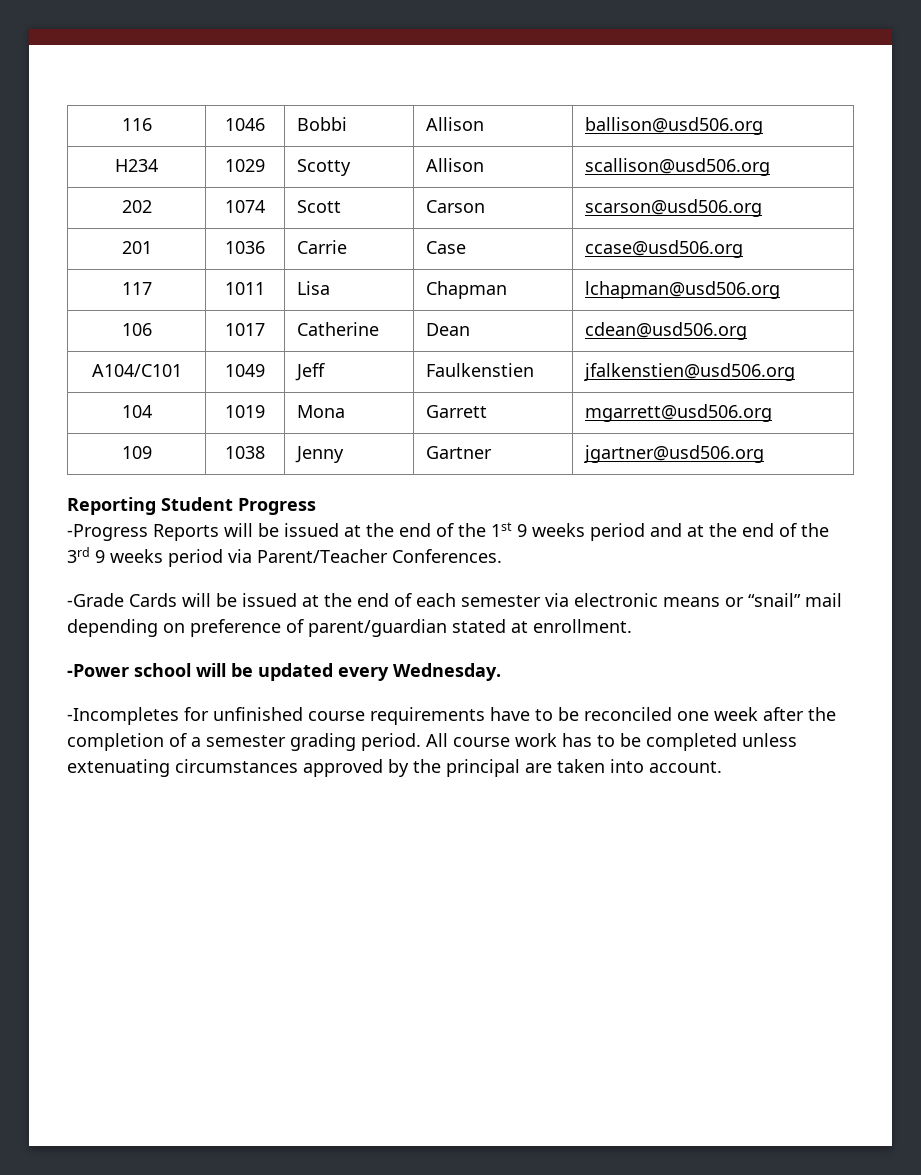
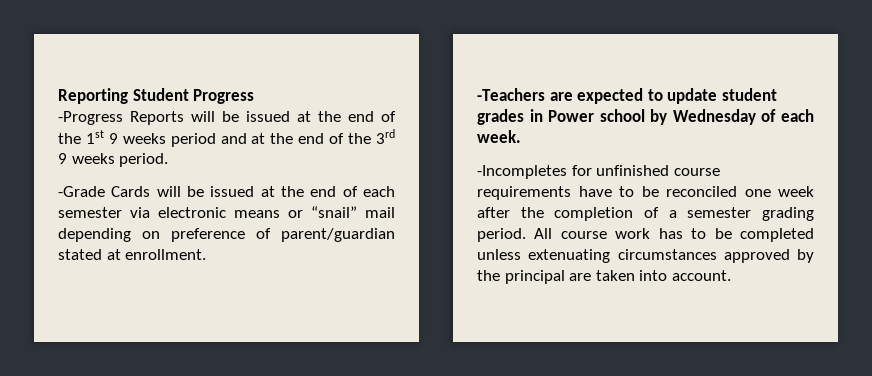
[121,118,152,131] [225,118,265,131] [296,117,347,131] [425,117,484,131] [584,117,763,135] [115,159,158,172] [225,159,265,172] [296,159,351,176] [425,158,484,172] [584,158,770,176] [121,200,152,213] [225,200,265,213] [296,200,341,213] [425,200,485,213] [584,199,762,217] [121,241,152,254] [225,241,265,254] [296,240,347,254] [425,241,466,254] [584,240,743,258] [121,282,152,295] [225,282,265,295] [296,281,330,295] [425,281,507,299] [584,281,780,299] [121,323,152,336] [225,323,265,336] [296,322,379,336] [425,323,470,336] [584,322,747,340] [91,364,182,377] [225,364,265,377] [294,363,325,381] [425,363,534,377] [583,363,795,381] [121,405,152,418] [225,405,265,418] [296,405,345,418] [425,405,487,418] [584,404,772,422] [121,446,152,459] [225,446,265,459] [294,446,344,463] [425,446,492,459] [583,445,764,463] 116 | 1046 | Bobbi | Allison | ballison@usd506.org // H234 | 1029 | Scotty | Allison | scallison@usd506.org // 202 | 1074 | Scott | Carson | scarson@usd506.org // 201 | 1036 | Carrie | Case | ccase@usd506.org // 117 | 1011 | Lisa | Chapman | lchapman@usd506.org // 106 | 1017 | Catherine | Dean | cdean@usd506.org // A104/C101 | 1049 | Jeff | Faulkenstien | jfalkenstien@usd506.org // 104 | 1019 | Mona | Garrett | mgarrett@usd506.org // 109 | 1038 | Jenny | Gartner | jgartner@usd506.org // -> (58, 96) none
[168,549,502,567] period via Parent/Teacher Conferences. -> [119,153,169,167] period.
[67,663,501,681] -Power school will be updated every Wednesday. -> [477,88,777,104] [477,109,814,125] [477,130,521,143] -Teachers are expected to update student grades in Power school by Wednesday of each week.

